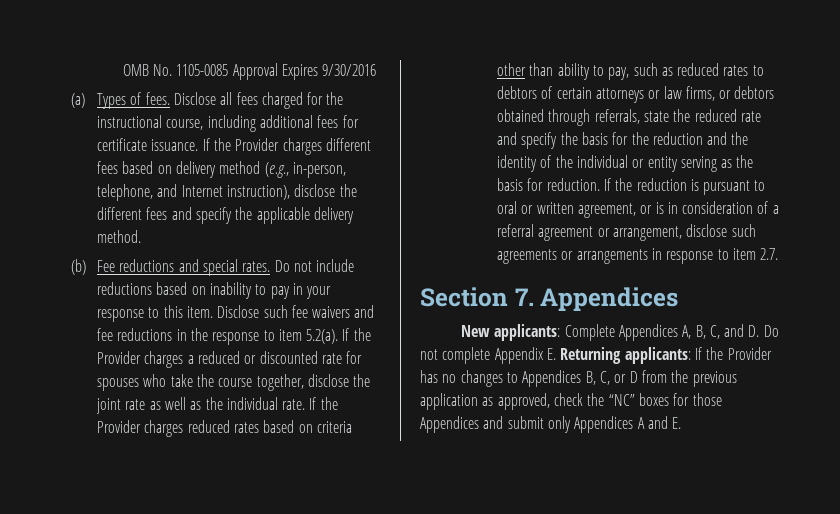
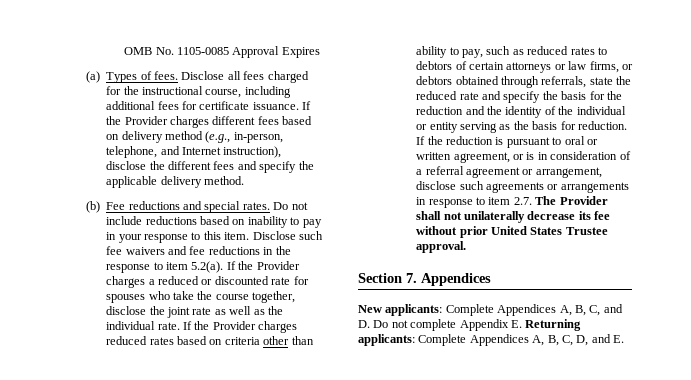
[322,64,377,76] 9/30/2016 -> (320, 52) none
(779, 254) none -> [535,196,608,205] [416,211,611,223] [416,226,608,238] [416,241,467,253] The Provider shall not unilaterally decrease its fee without prior United States Trustee approval.
[694,347,772,360] [420,370,737,387] [420,393,722,410] [420,416,645,433] If the Provider has no changes to Appendices B, C, or D from the previous application as approved, check the “NC” boxes for those Appendices and submit only Appendices A -> [418,334,589,346] Complete Appendices A, B, C, D,

